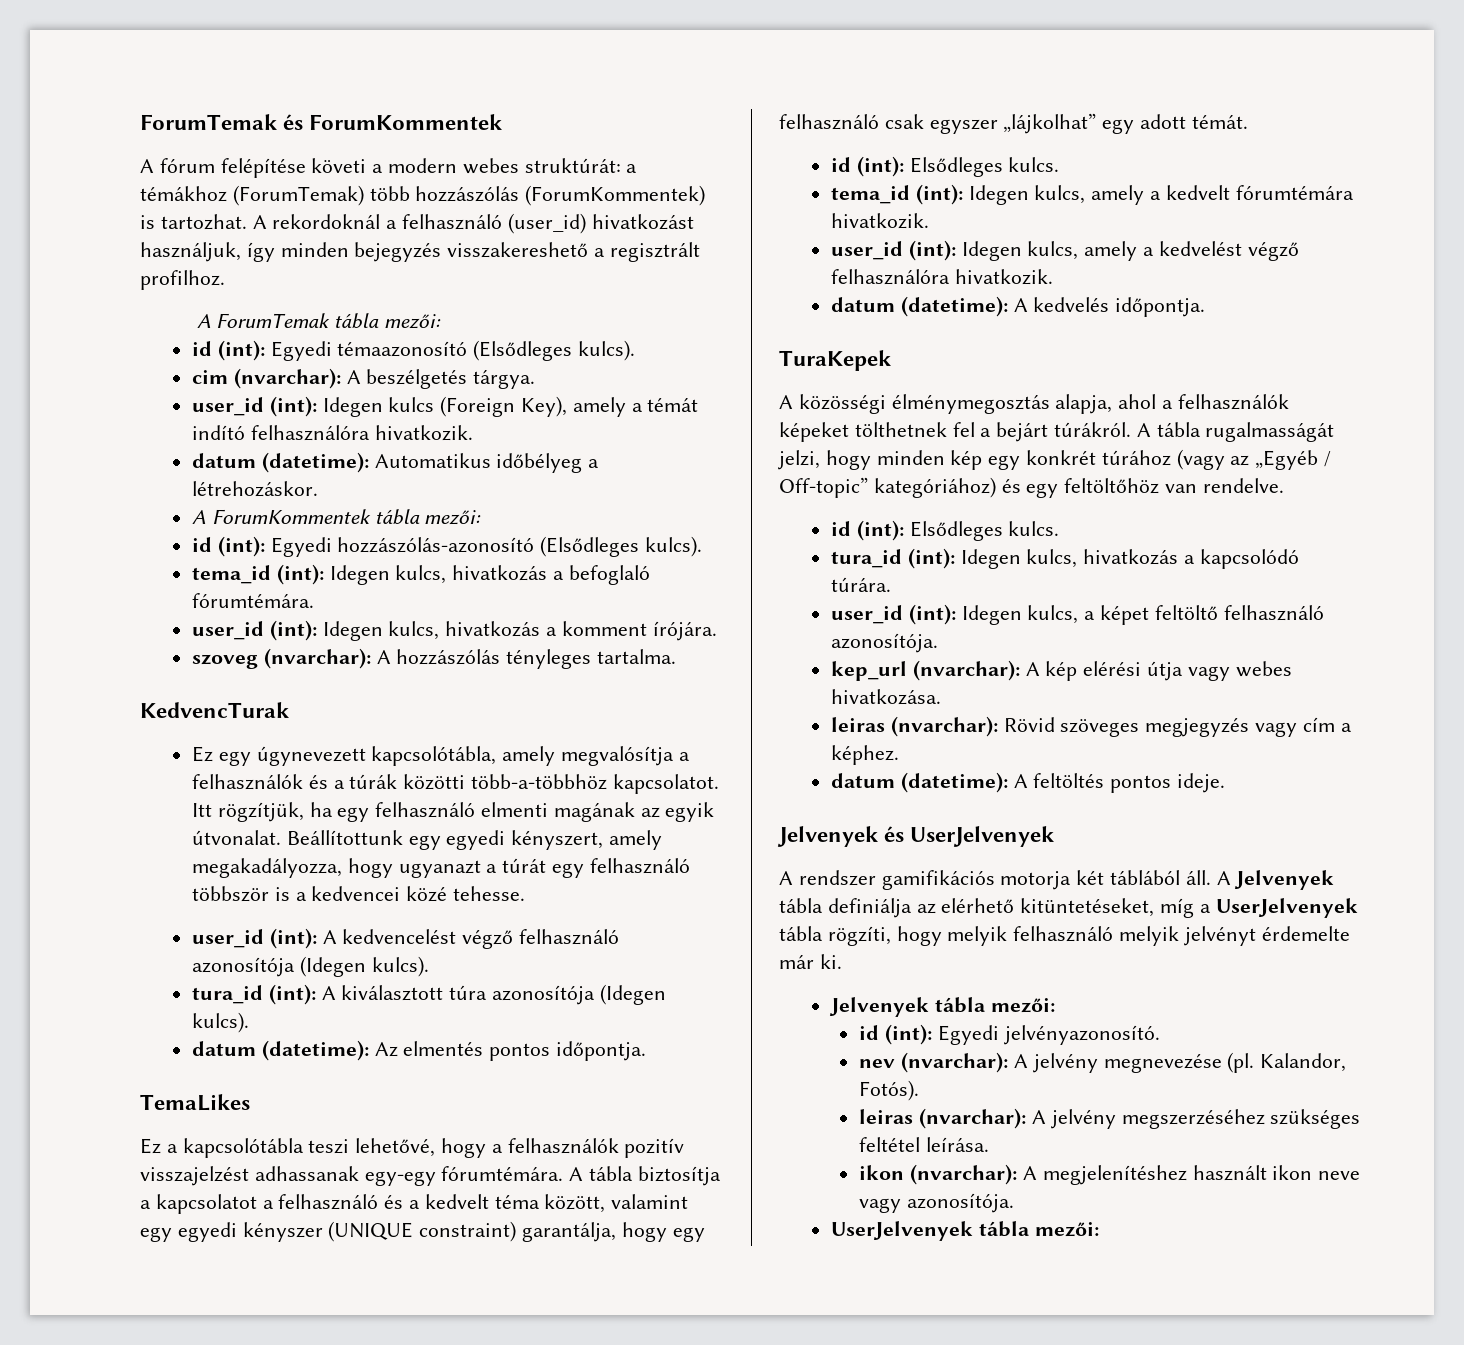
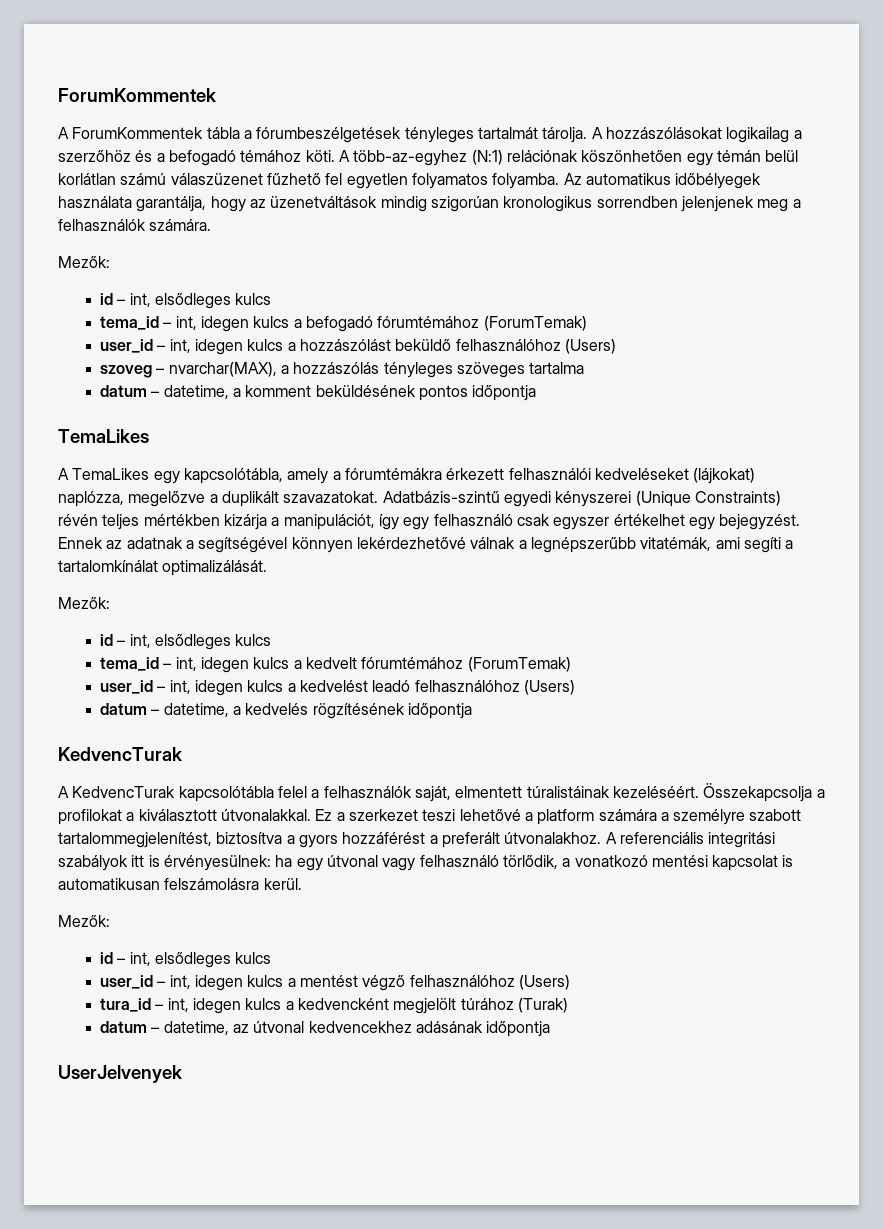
[140,114,304,130] ForumTemak és -> (58, 95) none
[159,158,638,178] [140,185,706,206] [140,213,694,234] [140,242,700,262] [140,270,225,290] [196,313,442,329] [191,340,636,361] [191,368,536,389] [191,396,699,417] [191,425,473,441] [191,452,600,473] [191,481,318,497] [191,509,482,525] [191,536,703,557] [191,564,650,585] [191,593,314,608] [191,620,717,641] [191,648,677,669] [140,702,289,718] [191,746,690,766] [191,774,719,794] [191,802,715,822] [191,830,663,850] [191,858,690,878] [191,886,526,902] [191,928,620,949] [191,956,429,977] [191,984,666,1005] [191,1012,249,1033] [191,1040,647,1061] [140,1094,250,1111] [140,1138,685,1158] [140,1166,721,1186] [140,1194,689,1214] [140,1221,705,1242] [779,113,1248,134] [830,156,1060,177] [830,184,1354,205] [830,213,929,229] [830,240,1299,261] [830,269,1053,285] [830,296,1206,317] [779,350,891,371] [779,394,1289,414] [779,422,1335,442] [778,449,1332,470] [779,477,1284,498] [830,520,1060,541] [830,548,1299,569] [830,577,891,592] [830,604,1324,625] [830,633,938,653] [830,660,1292,681] [830,689,941,705] [830,716,1352,737] [830,745,899,765] [830,772,1226,793] [777,826,1055,847] [779,870,1335,890] [779,898,1358,918] [779,926,1350,946] [779,954,842,969] [828,997,1055,1017] [859,1024,1160,1045] [859,1052,1347,1073] [859,1080,920,1101] [859,1108,1361,1129] [859,1137,990,1152] [859,1164,1361,1185] [859,1193,1015,1213] [830,1221,1099,1241] fórum felépítése követi a modern webes struktúrát: a témákhoz (ForumTemak) több hozzászólás (ForumKommentek) is tartozhat. A rekordoknál a felhasználó (user_id) hivatkozást használjuk, így minden bejegyzés visszakereshető a regisztrált profilhoz. // A ForumTemak tábla mezői: // id (int): Egyedi témaazonosító (Elsődleges kulcs). // cim (nvarchar): A beszélgetés tárgya. // user_id (int): Idegen kulcs (Foreign Key), amely a témát indító felhasználóra hivatkozik. // datum (datetime): Automatikus időbélyeg a létrehozáskor. // A ForumKommentek tábla mezői: // id (int): Egyedi hozzászólás-azonosító (Elsődleges kulcs). // tema_id (int): Idegen kulcs, hivatkozás a befoglaló fórumtémára. // user_id (int): Idegen kulcs, hivatkozás a komment írójára. // szoveg (nvarchar): A hozzászólás tényleges tartalma. // KedvencTurak // Ez egy úgynevezett kapcsolótábla, amely megvalósítja a felhasználók és a túrák közötti több-a-többhöz kapcsolatot. Itt rögzítjük, ha egy felhasználó elmenti magának az egyik útvonalat. Beállítottunk egy egyedi kényszert, amely megakadályozza, hogy ugyanazt a túrát egy felhasználó többször is a kedvencei közé tehesse. // user_id (int): A kedvencelést végző felhasználó azonosítója (Idegen kulcs). // tura_id (int): A kiválasztott túra azonosítója (Idegen kulcs). // datum (datetime): Az elmentés pontos időpontja. // TemaLikes // Ez a kapcsolótábla teszi lehetővé, hogy a felhasználók pozitív visszajelzést adhassanak egy-egy fórumtémára. A tábla biztosítja a kapcsolatot a felhasználó és a kedvelt téma között, valamint egy egyedi kényszer (UNIQUE constraint) garantálja, hogy egy felhasználó csak egyszer „lájkolhat” egy adott témát. // id (int): Elsődleges kulcs. // tema_id (int): Idegen kulcs, amely a kedvelt fórumtémára hivatkozik. // user_id (int): Idegen kulcs, amely a kedvelést végző felhasználóra hivatkozik. // datum (datetime): A kedvelés időpontja. // TuraKepek // A közösségi élménymegosztás alapja, ahol a felhasználók képeket tölthetnek fel a bejárt túrákról. A tábla rugalmasságát jelzi, hogy minden kép egy konkrét túrához (vagy az „Egyéb / Off-topic” kategóriához) és egy feltöltőhöz van rendelve. // id (int): Elsődleges kulcs. // tura_id (int): Idegen kulcs, hivatkozás a kapcsolódó túrára. // user_id (int): Idegen kulcs, a képet feltöltő felhasználó azonosítója. // kep_url (nvarchar): A kép elérési útja vagy webes hivatkozása. // leiras (nvarchar): Rövid szöveges megjegyzés vagy cím a képhez. // datum (datetime): A feltöltés pontos ideje. // Jelvenyek és UserJelvenyek // A rendszer gamifikációs motorja két táblából áll. A Jelvenyek tábla definiálja az elérhető kitüntetéseket, míg a UserJelvenyek tábla rögzíti, hogy melyik felhasználó melyik jelvényt érdemelte már ki. // Jelvenyek tábla mezői: // id (int): Egyedi jelvényazonosító. // nev (nvarchar): A jelvény megnevezése (pl. Kalandor, Fotós). // leiras (nvarchar): A jelvény megszerzéséhez szükséges feltétel leírása. // ikon (nvarchar): A megjelenítéshez használt ikon neve vagy azonosítója. // UserJelvenyek tábla mezői: -> [72,127,802,143] [58,150,799,166] [58,173,762,189] [58,196,801,212] [58,219,212,231] [58,256,110,268] [100,293,272,309] [100,316,587,332] [100,339,617,355] [100,362,585,378] [100,385,537,401] [58,429,149,443] [58,468,756,484] [58,491,781,507] [58,514,801,530] [58,537,794,553] [58,560,268,576] [58,597,110,609] [100,634,272,650] [100,657,571,673] [100,680,576,696] [100,703,473,719] [58,747,182,761] [58,783,825,802] [58,809,802,825] [58,832,776,848] [58,855,794,871] [58,878,302,890] [58,915,110,927] [100,952,272,968] [100,975,571,991] [100,998,569,1014] [100,1021,551,1037] [58,1065,182,1083] ForumKommentek tábla a fórumbeszélgetések tényleges tartalmát tárolja. A hozzászólásokat logikailag a szerzőhöz és a befogadó témához köti. A több-az-egyhez (N:1) relációnak köszönhetően egy témán belül korlátlan számú válaszüzenet fűzhető fel egyetlen folyamatos folyamba. Az automatikus időbélyegek használata garantálja, hogy az üzenetváltások mindig szigorúan kronologikus sorrendben jelenjenek meg a felhasználók számára. // Mezők: // id – int, elsődleges kulcs // tema_id – int, idegen kulcs a befogadó fórumtémához (ForumTemak) // user_id – int, idegen kulcs a hozzászólást beküldő felhasználóhoz (Users) // szoveg – nvarchar(MAX), a hozzászólás tényleges szöveges tartalma // datum – datetime, a komment beküldésének pontos időpontja // TemaLikes // A TemaLikes egy kapcsolótábla, amely a fórumtémákra érkezett felhasználói kedveléseket (lájkokat) naplózza, megelőzve a duplikált szavazatokat. Adatbázis-szintű egyedi kényszerei (Unique Constraints) révén teljes mértékben kizárja a manipulációt, így egy felhasználó csak egyszer értékelhet egy bejegyzést. Ennek az adatnak a segítségével könnyen lekérdezhetővé válnak a legnépszerűbb vitatémák, ami segíti a tartalomkínálat optimalizálását. // Mezők: // id – int, elsődleges kulcs // tema_id – int, idegen kulcs a kedvelt fórumtémához (ForumTemak) // user_id – int, idegen kulcs a kedvelést leadó felhasználóhoz (Users) // datum – datetime, a kedvelés rögzítésének időpontja // KedvencTurak // A KedvencTurak kapcsolótábla felel a felhasználók saját, elmentett túralistáinak kezeléséért. Összekapcsolja a profilokat a kiválasztott útvonalakkal. Ez a szerkezet teszi lehetővé a platform számára a személyre szabott tartalommegjelenítést, biztosítva a gyors hozzáférést a preferált útvonalakhoz. A referenciális integritási szabályok itt is érvényesülnek: ha egy útvonal vagy felhasználó törlődik, a vonatkozó mentési kapcsolat is automatikusan felszámolásra kerül. // Mezők: // id – int, elsődleges kulcs // user_id – int, idegen kulcs a mentést végző felhasználóhoz (Users) // tura_id – int, idegen kulcs a kedvencként megjelölt túrához (Turak) // datum – datetime, az útvonal kedvencekhez adásának időpontja // UserJelvenyek

